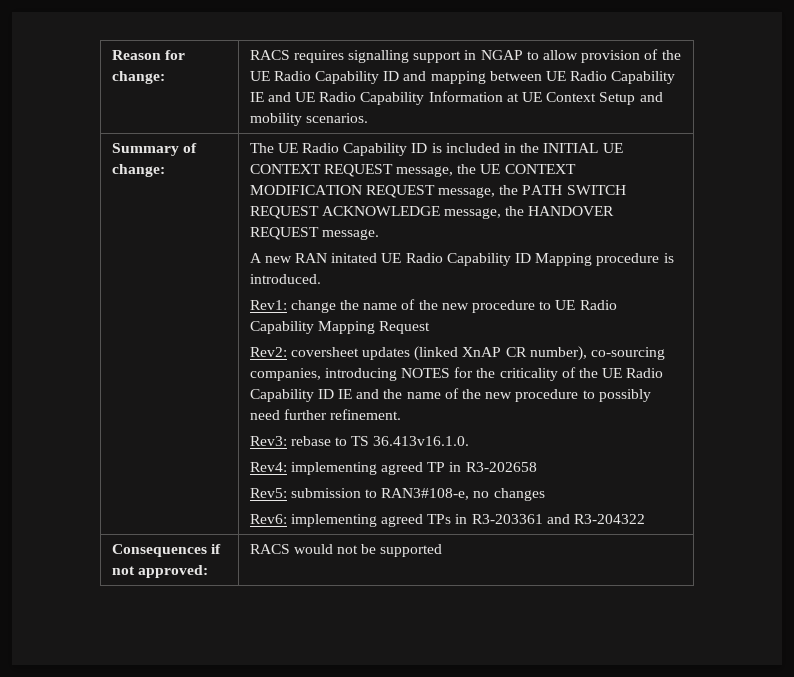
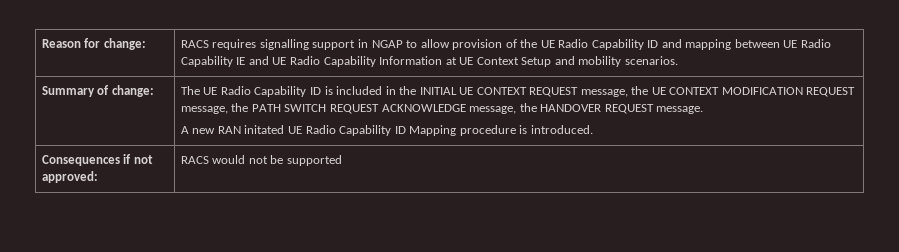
[249,299,617,313] [249,321,431,334] [249,346,666,361] [249,367,664,381] [249,388,651,402] [249,409,402,420] [249,436,470,446] [249,462,537,475] [249,488,545,501] [249,514,646,527] // Rev1: change the name of the new procedure to UE Radio Capability Mapping Request // Rev2: coversheet updates (linked XnAP CR number), co-sourcing companies, introducing NOTES for the criticality of the UE Radio Capability ID IE and the name of the new procedure to possibly need further refinement. // Rev3: rebase to TS 36.413v16.1.0. // Rev4: implementing agreed TP in R3-202658 // Rev5: submission to RAN3#108-e, no changes // Rev6: implementing agreed TPs in R3-203361 and R3-204322 -> (593, 129) none

